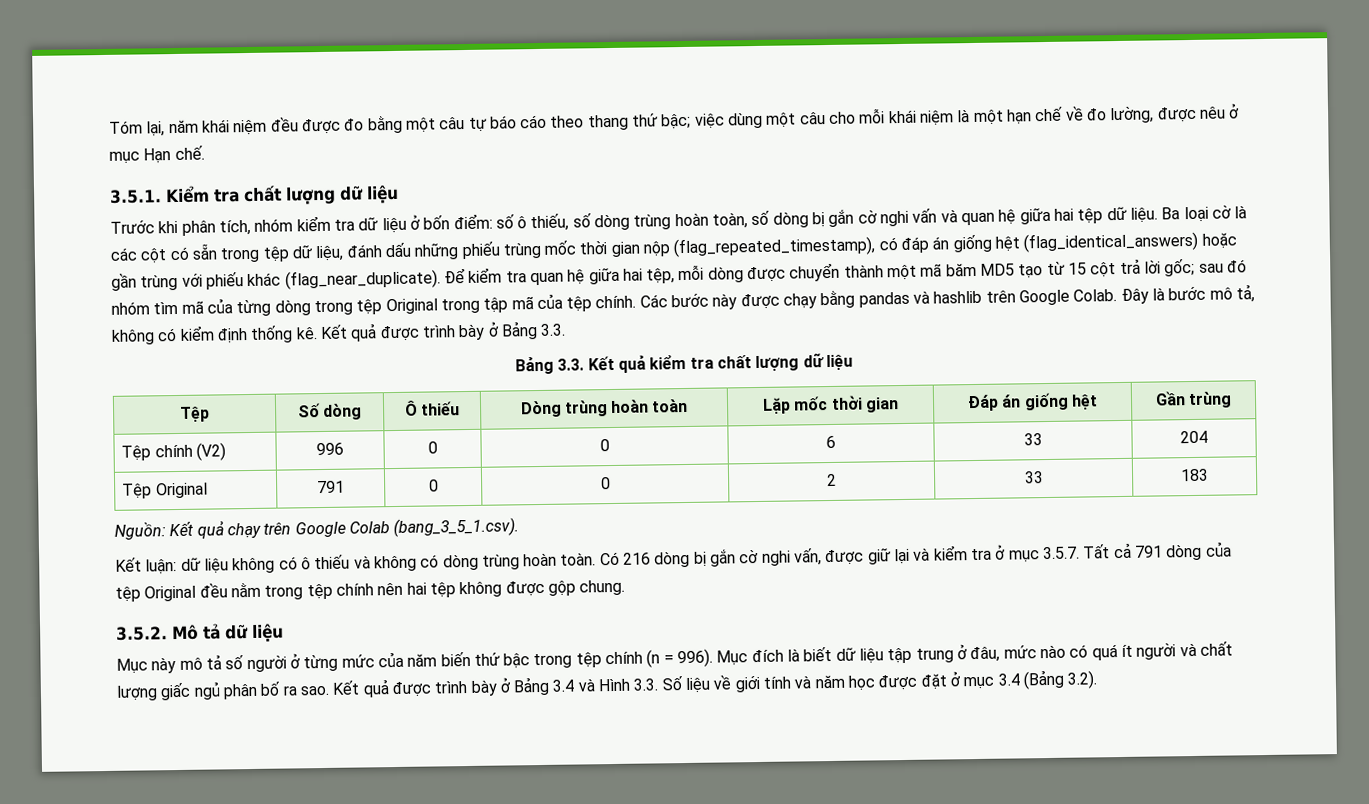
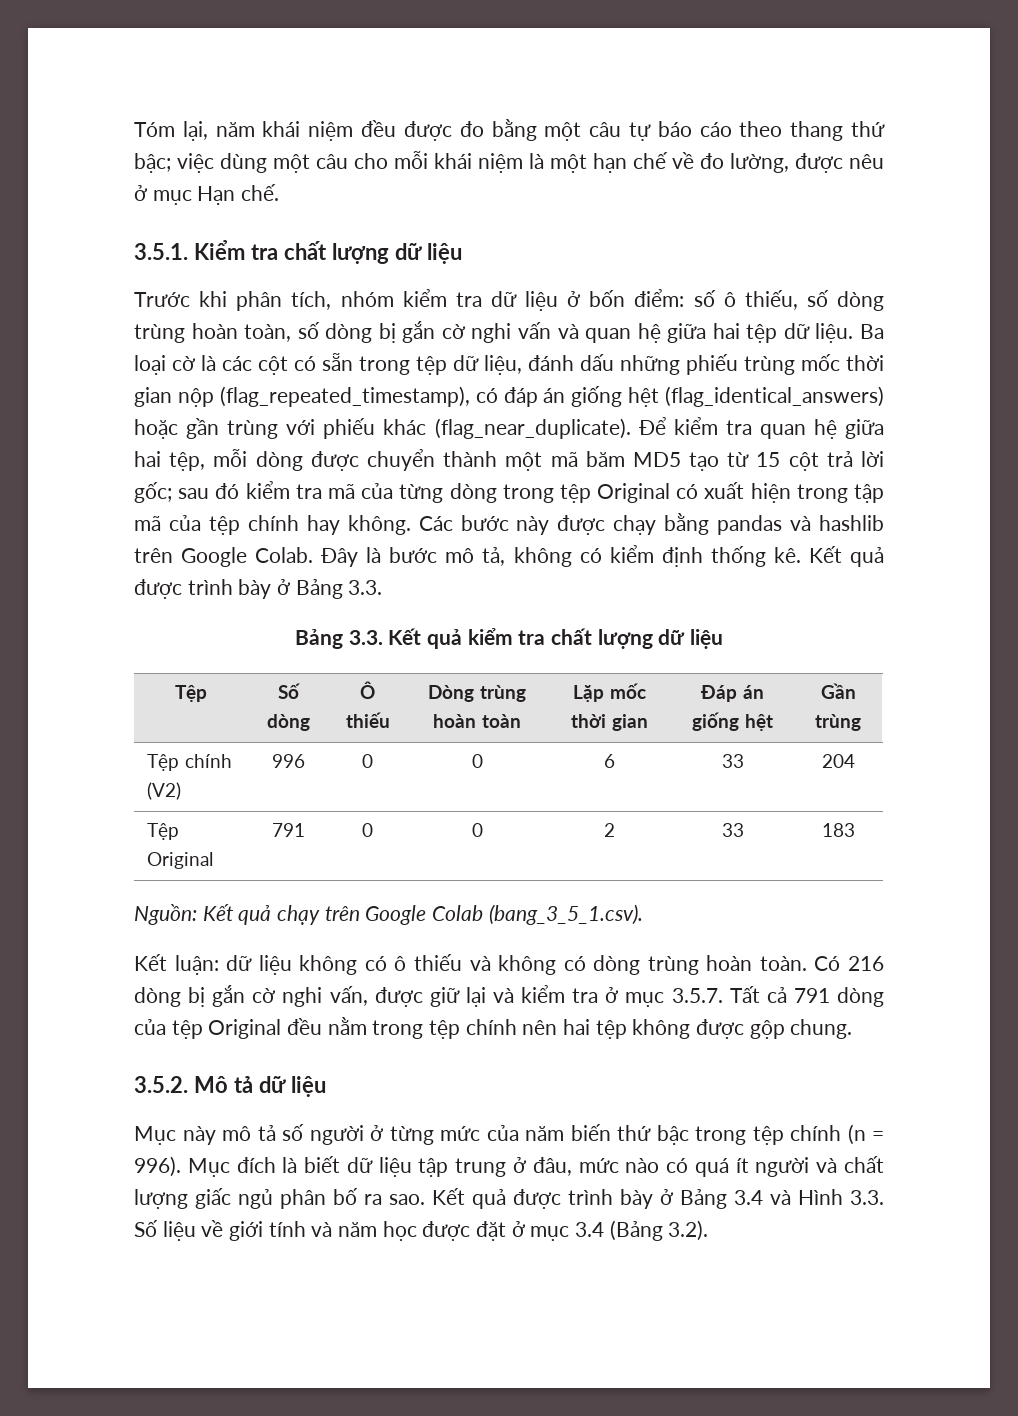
[111,301,179,315] nhóm tìm -> [245,481,322,499] kiểm tra
(438, 306) none -> [676,482,791,503] có xuất hiện
[595,295,637,309] chính. -> [247,515,411,535] chính hay không.

